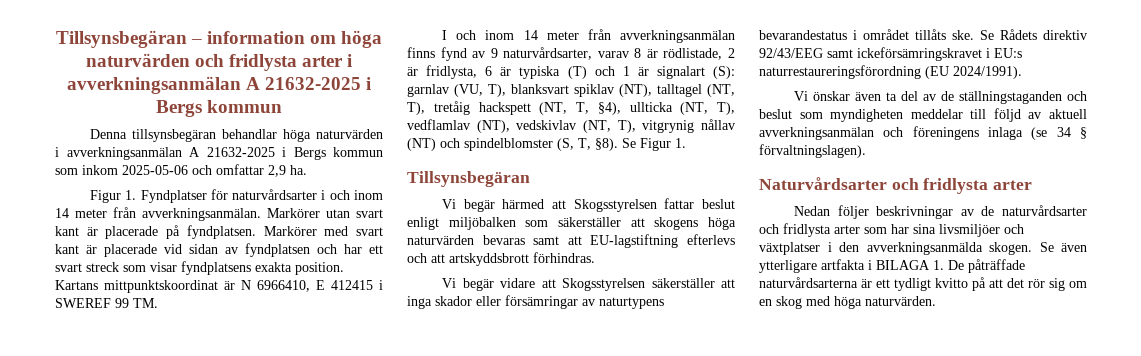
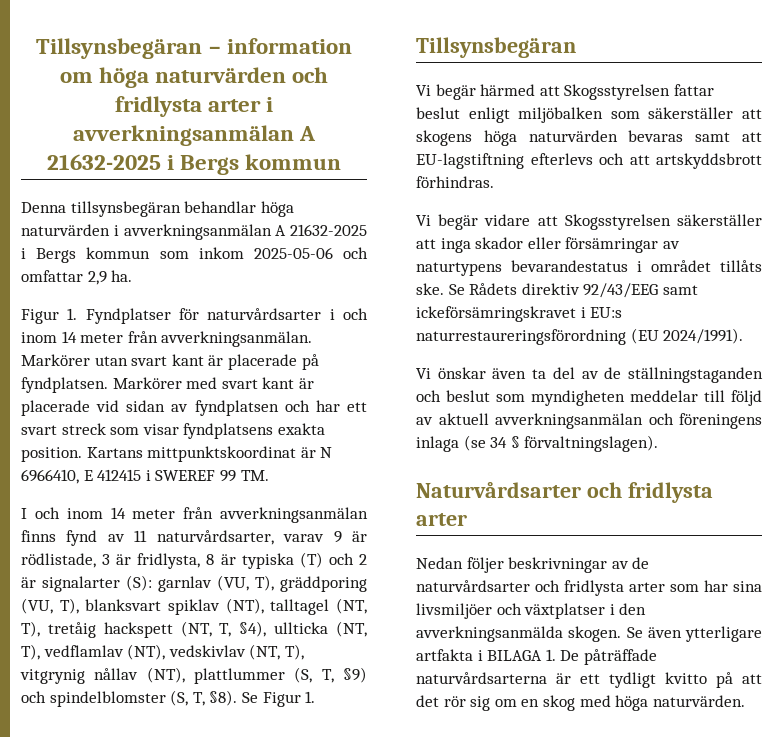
[490,48,498,58] 9 -> [134,530,148,542] 11
[634,48,642,58] 8 -> [333,531,342,543] 9
[728,48,735,58] 2 -> [102,554,111,565] 3
[485,66,493,76] 6 -> [206,554,215,565] 8
[622,66,705,79] 1 är signalart -> [358,554,367,565] [21,576,120,592] 2 är signalarter
(506, 90) none -> [280,576,367,592] [21,598,79,614] gräddporing (VU, T),
[407,138,436,151] (NT) -> [146,667,367,684] (NT), plattlummer (S, T, §9)

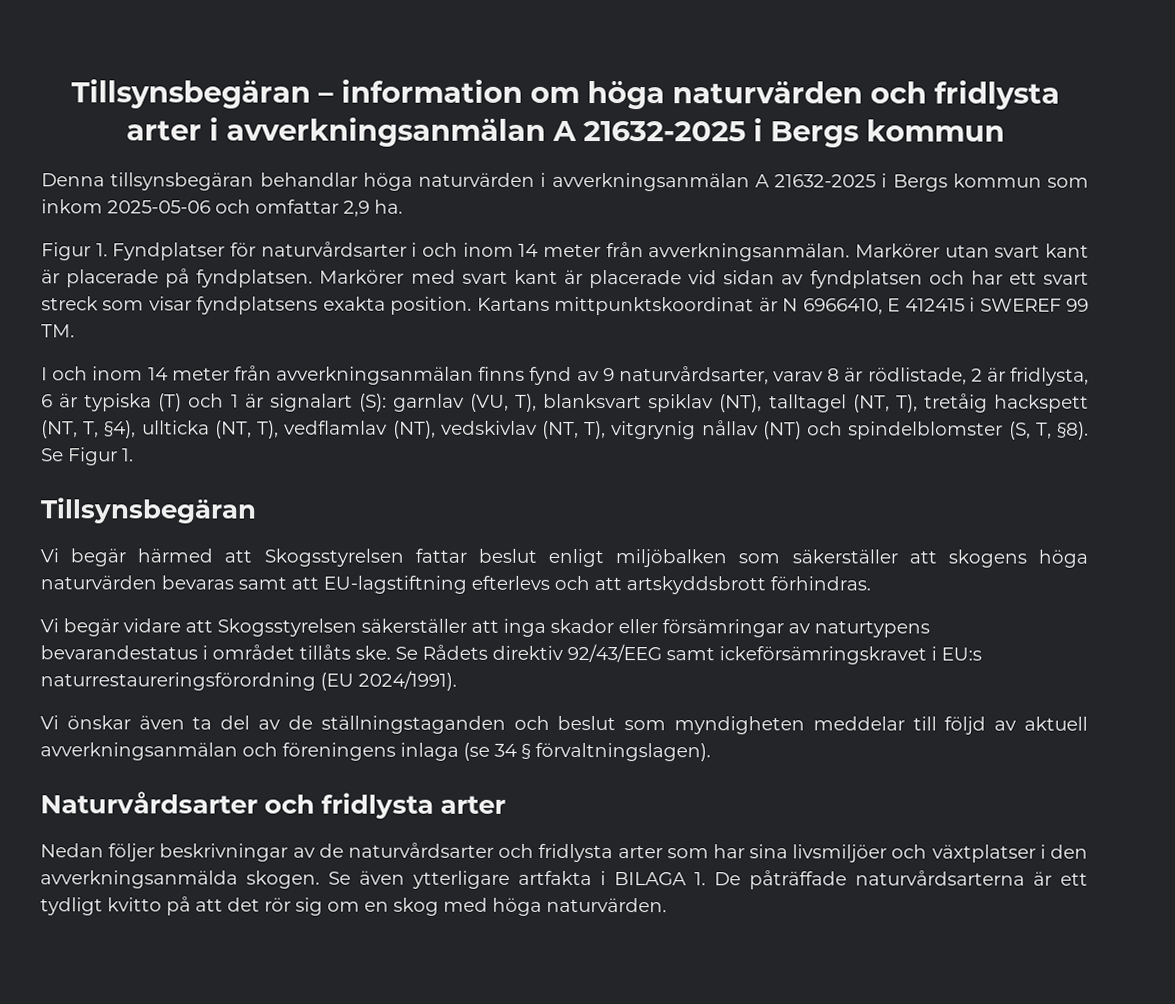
[134,530,148,542] 11 -> [602,368,615,382] 9
[333,531,342,543] 9 -> [827,368,841,382] 8
[102,554,111,565] 3 -> [970,368,983,382] 2
[206,554,215,565] 8 -> [41,394,53,408] 6
[358,554,367,565] [21,576,120,592] 2 är signalarter -> [230,393,353,412] 1 är signalart
[280,576,367,592] [21,598,79,614] gräddporing (VU, T), -> (538, 402) none
[146,667,367,684] (NT), plattlummer (S, T, §9) -> [762,421,802,440] (NT)

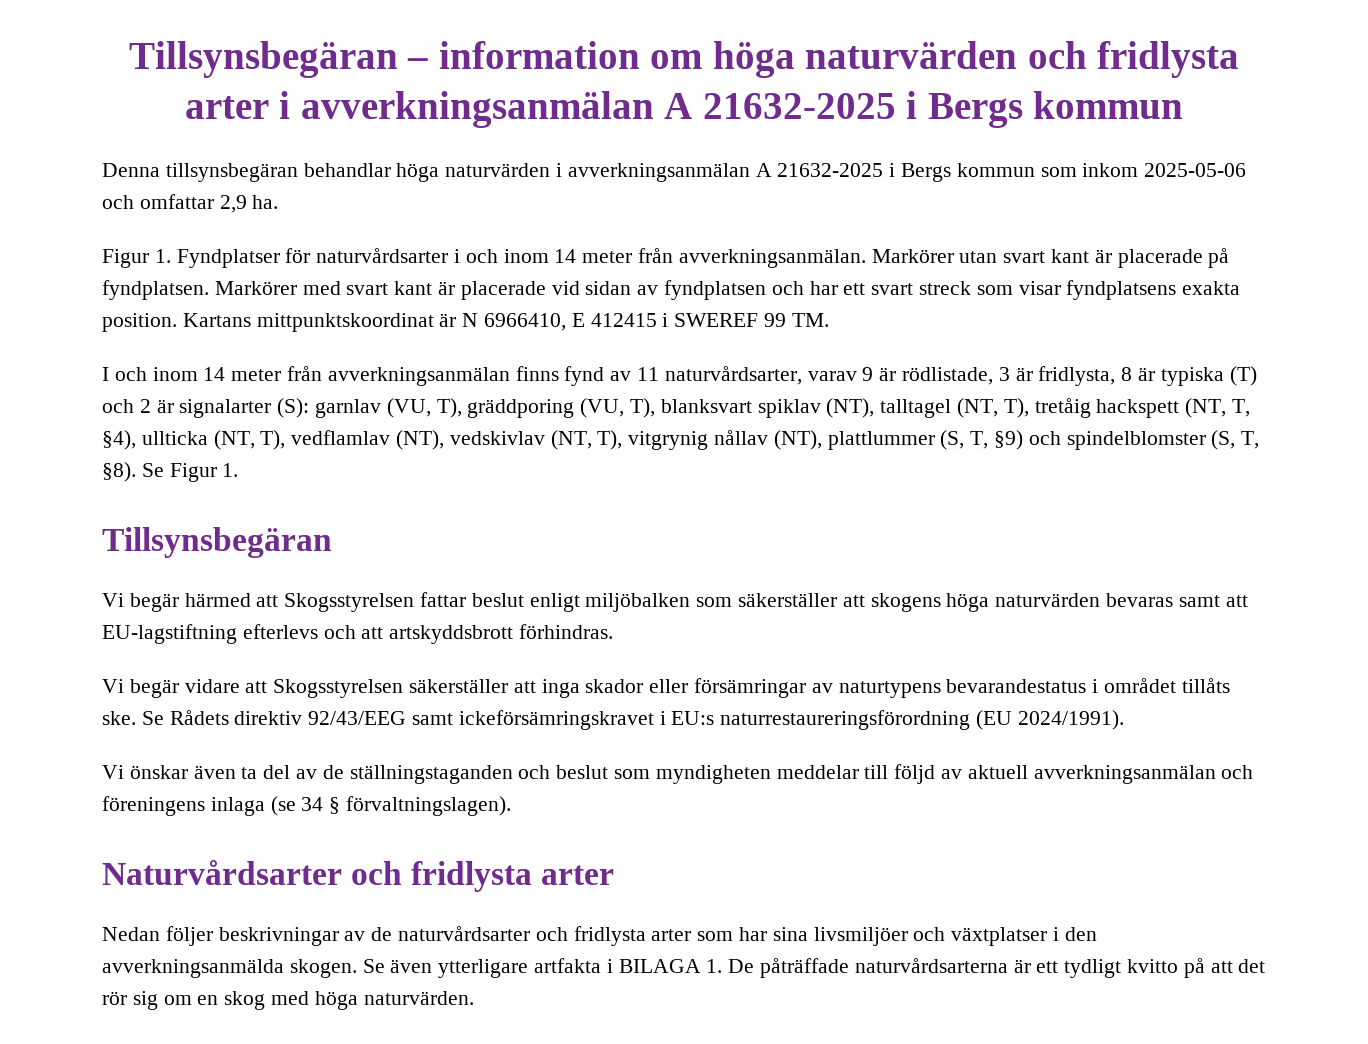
[602,368,615,382] 9 -> [637,367,660,381] 11
[827,368,841,382] 8 -> [862,367,874,381] 9
[970,368,983,382] 2 -> [998,367,1010,381] 3
[41,394,53,408] 6 -> [1121,367,1133,381] 8
[230,393,353,412] 1 är signalart -> [139,399,272,418] 2 är signalarter
(538, 402) none -> [467,398,656,418] gräddporing (VU, T),
[762,421,802,440] (NT) -> [773,430,1024,450] (NT), plattlummer (S, T, §9)

